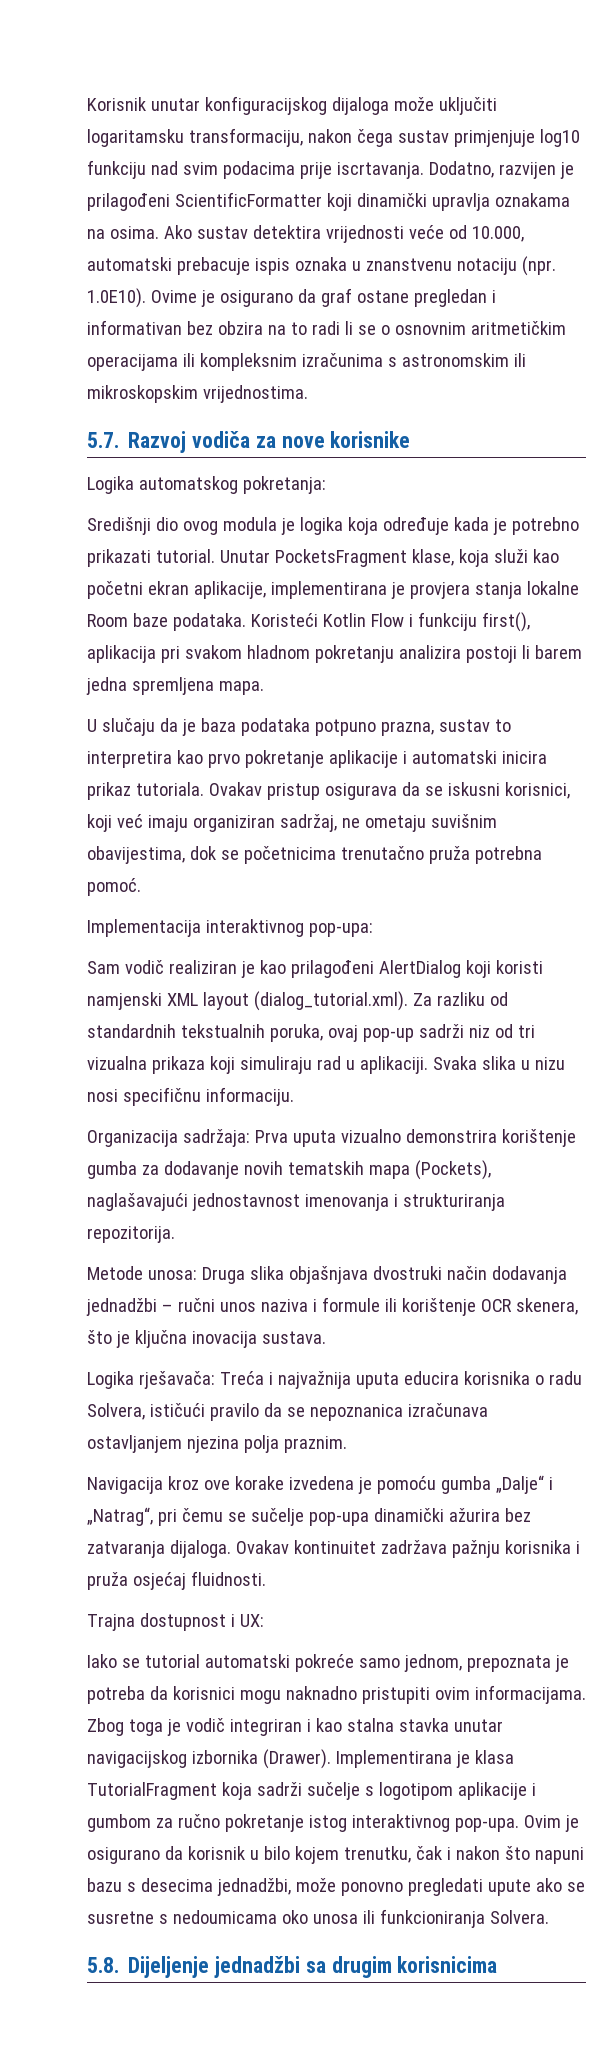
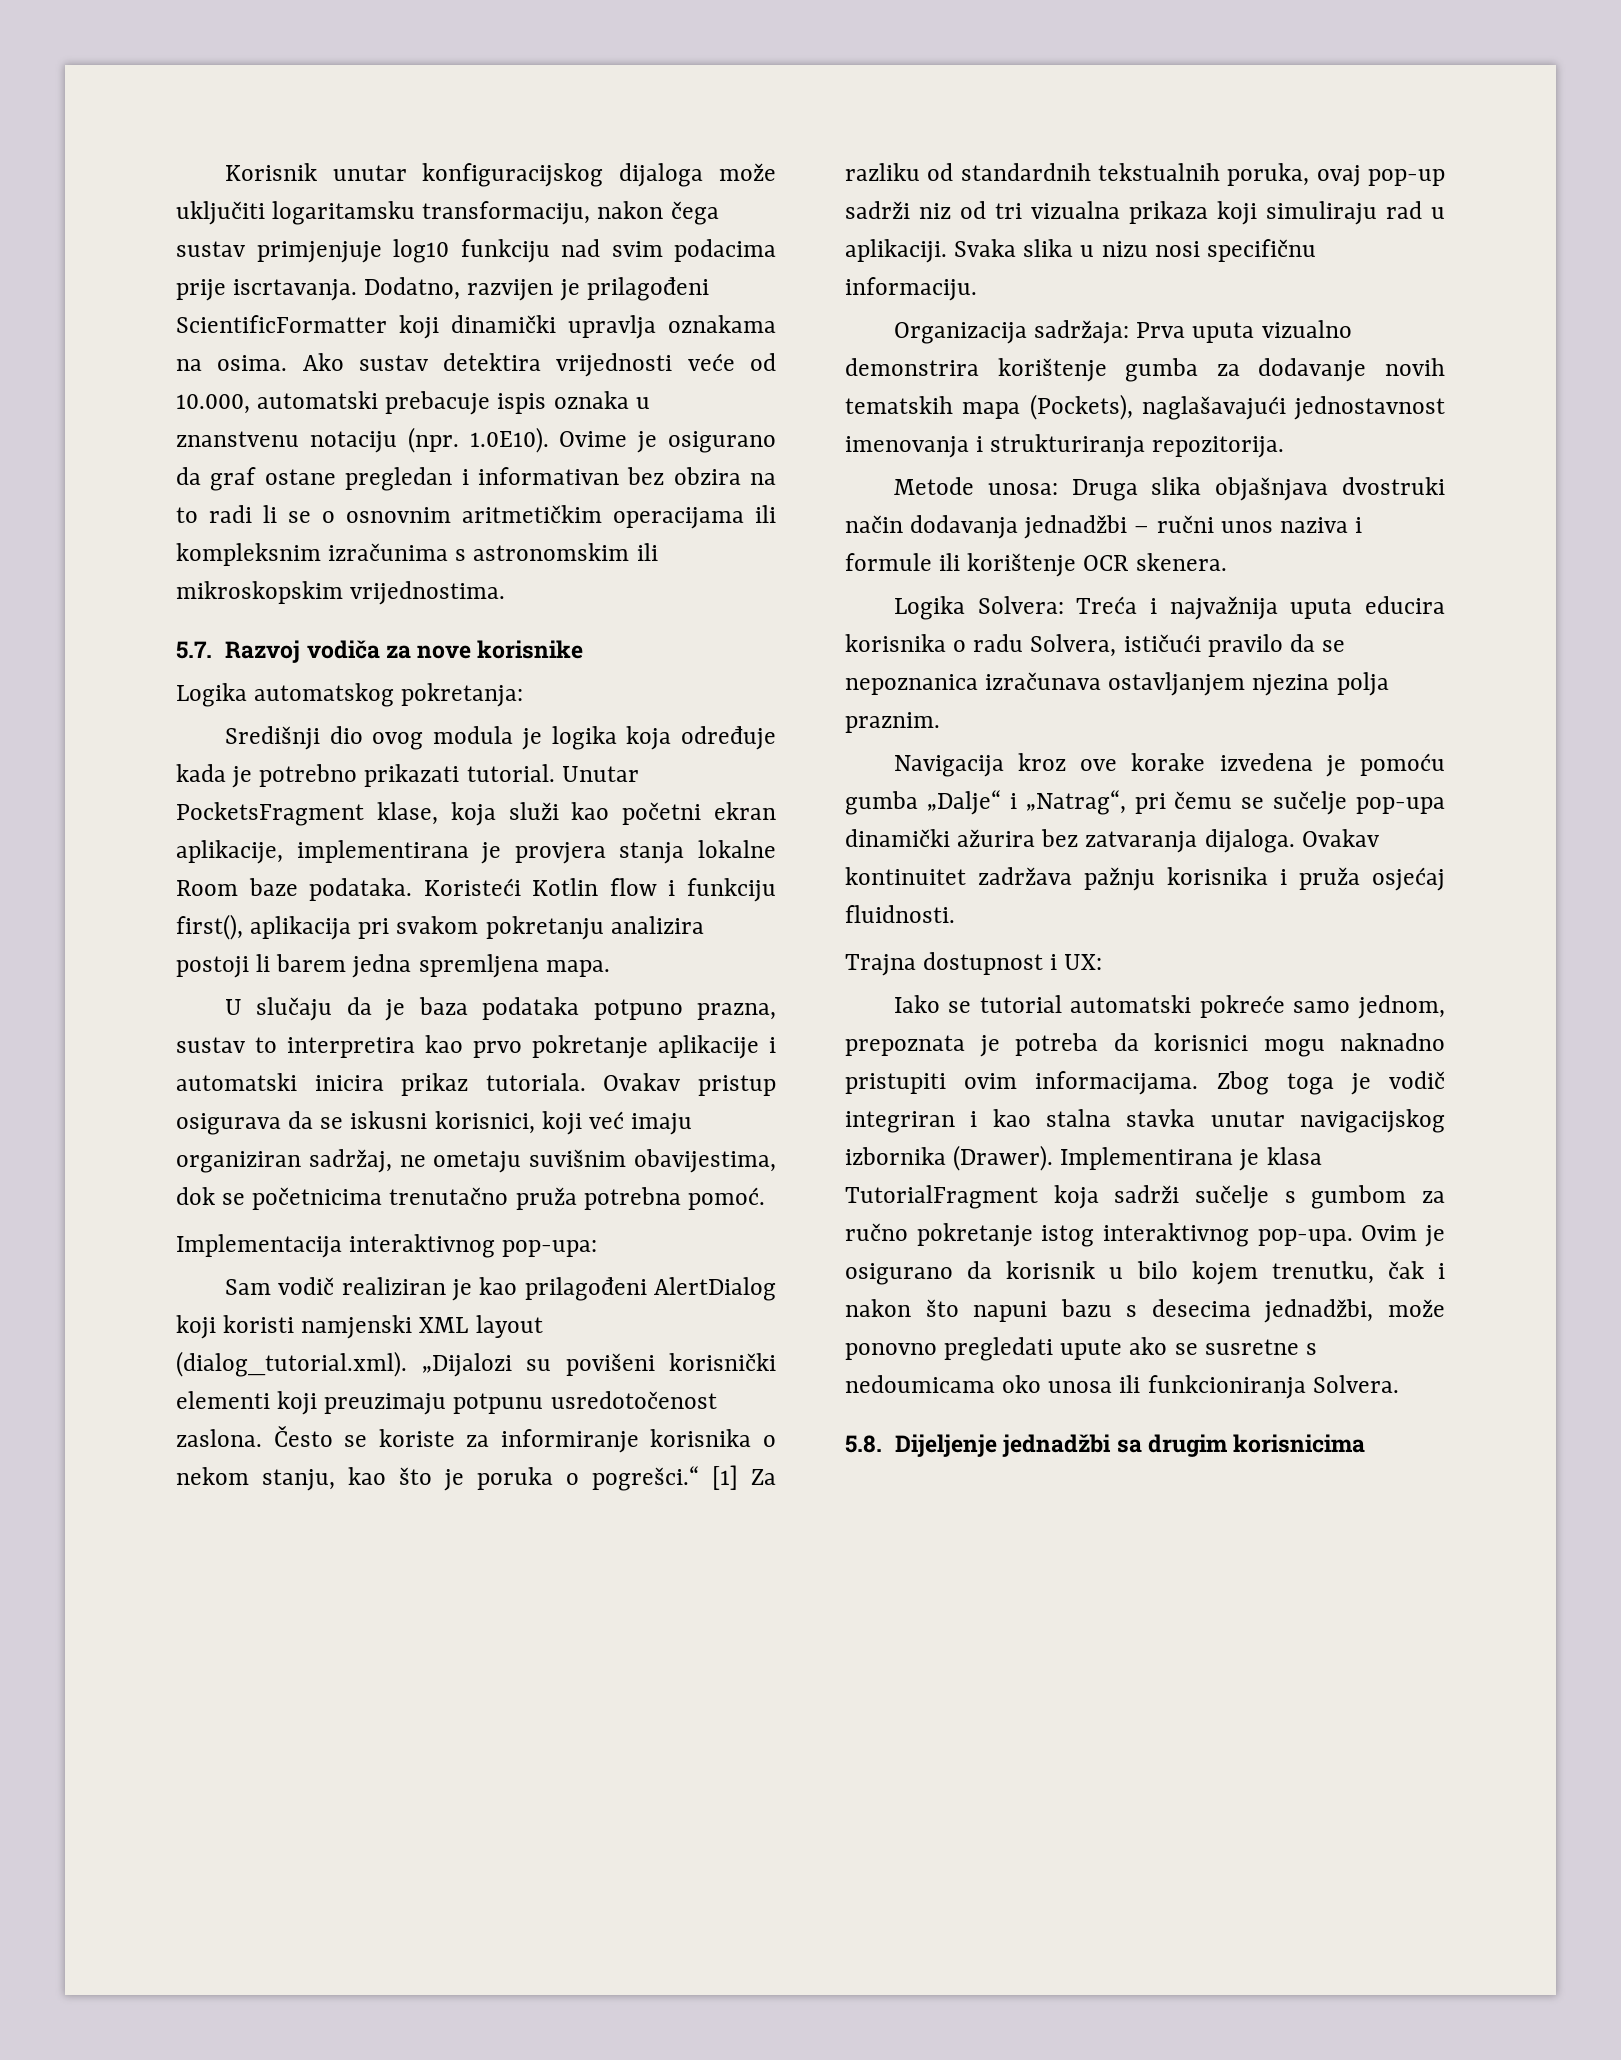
[370,613,404,627] Flow -> [609,878,657,896] flow
[246,645,310,659] hladnom -> (479, 925) none
(408, 1001) none -> [421,1353,776,1377] [176,1391,717,1415] [176,1425,776,1453] [176,1465,738,1491] „Dijalozi su povišeni korisnički elementi koji preuzimaju potpunu usredotočenost zaslona. Često se koriste za informiranje korisnika o nekom stanju, kao što je poruka o pogrešci.“ [1]
[515,1298,578,1315] [87,1330,326,1348] [87,1371,215,1389] skenera, što je ključna inovacija sustava. // Logika rješavača: -> [1135,553,1227,571] [893,596,1064,620] skenera. // Logika Solvera:
[378,1782,536,1800] logotipom aplikacije i -> (1296, 1197) none

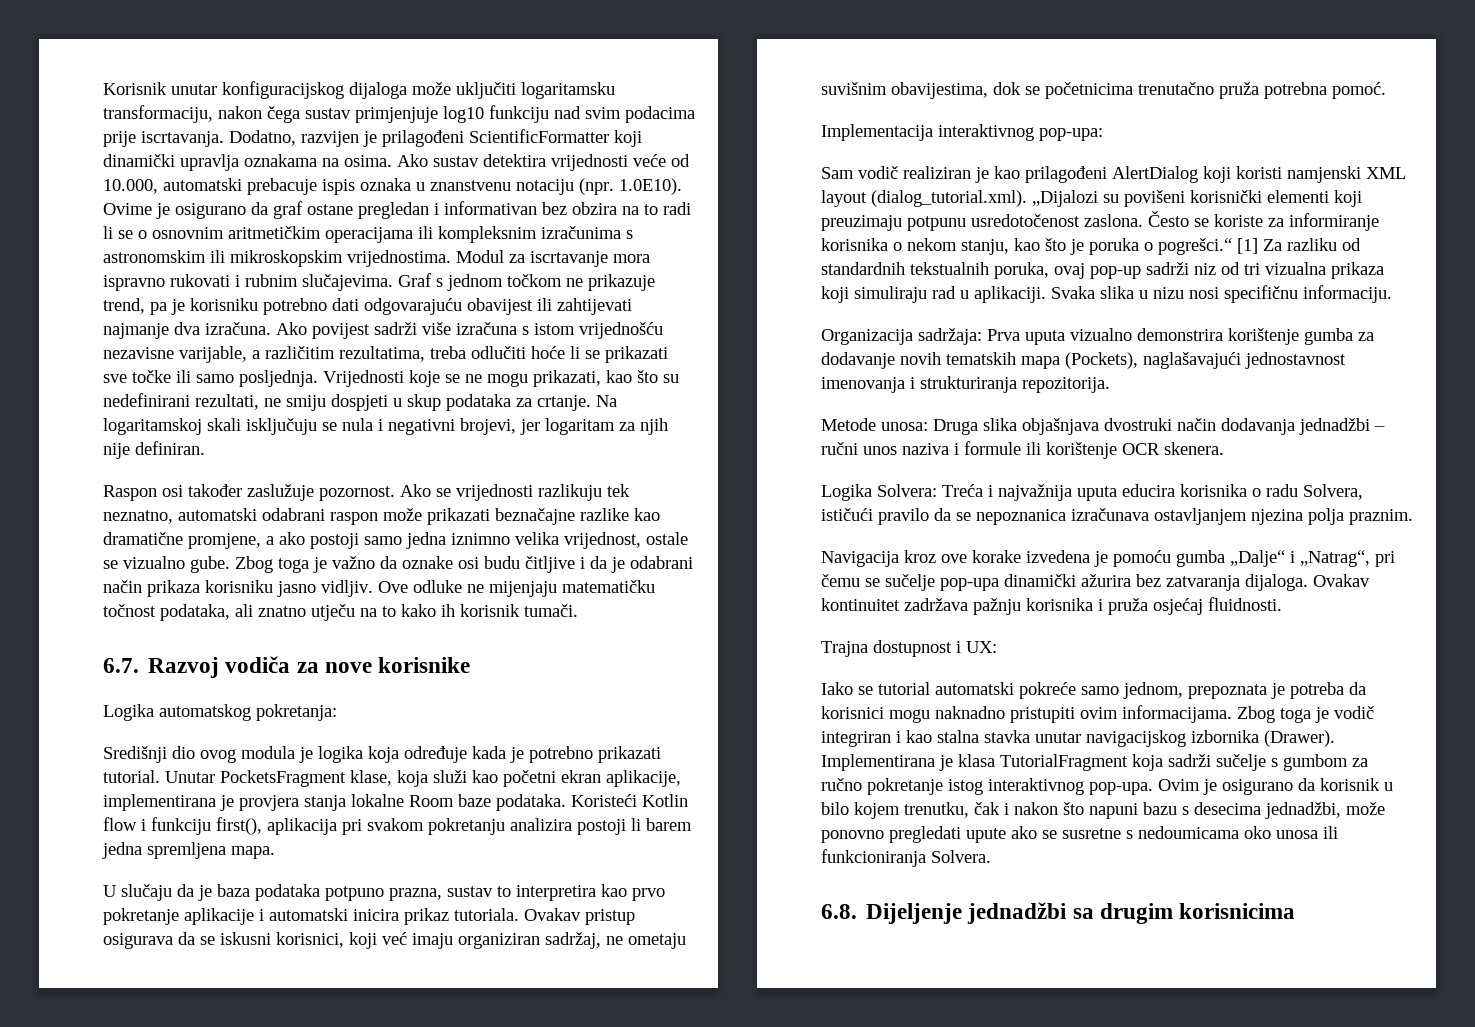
[176,641,212,659] // 5.7. -> [456,250,650,267] [103,273,655,291] [103,298,632,315] [103,322,663,339] [103,346,668,363] [103,370,679,387] [103,393,617,411] [103,418,668,435] [103,441,205,459] [103,484,630,501] [103,508,660,525] [103,532,688,549] [103,556,693,573] [103,580,655,597] [103,604,578,621] [103,658,139,673] Modul za iscrtavanje mora ispravno rukovati i rubnim slučajevima. Graf s jednom točkom ne prikazuje trend, pa je korisniku potrebno dati odgovarajuću obavijest ili zahtijevati najmanje dva izračuna. Ako povijest sadrži više izračuna s istom vrijednošću nezavisne varijable, a različitim rezultatima, treba odlučiti hoće li se prikazati sve točke ili samo posljednja. Vrijednosti koje se ne mogu prikazati, kao što su nedefinirani rezultati, ne smiju dospjeti u skup podataka za crtanje. Na logaritamskoj skali isključuju se nula i negativni brojevi, jer logaritam za njih nije definiran. // Raspon osi također zaslužuje pozornost. Ako se vrijednosti razlikuju tek neznatno, automatski odabrani raspon može prikazati beznačajne razlike kao dramatične promjene, a ako postoji samo jedna iznimno velika vrijednost, ostale se vizualno gube. Zbog toga je važno da oznake osi budu čitljive i da je odabrani način prikaza korisniku jasno vidljiv. Ove odluke ne mijenjaju matematičku točnost podataka, ali znatno utječu na to kako ih korisnik tumači. // 6.7.
[845,1435,882,1453] 5.8. -> [821,904,857,919] 6.8.

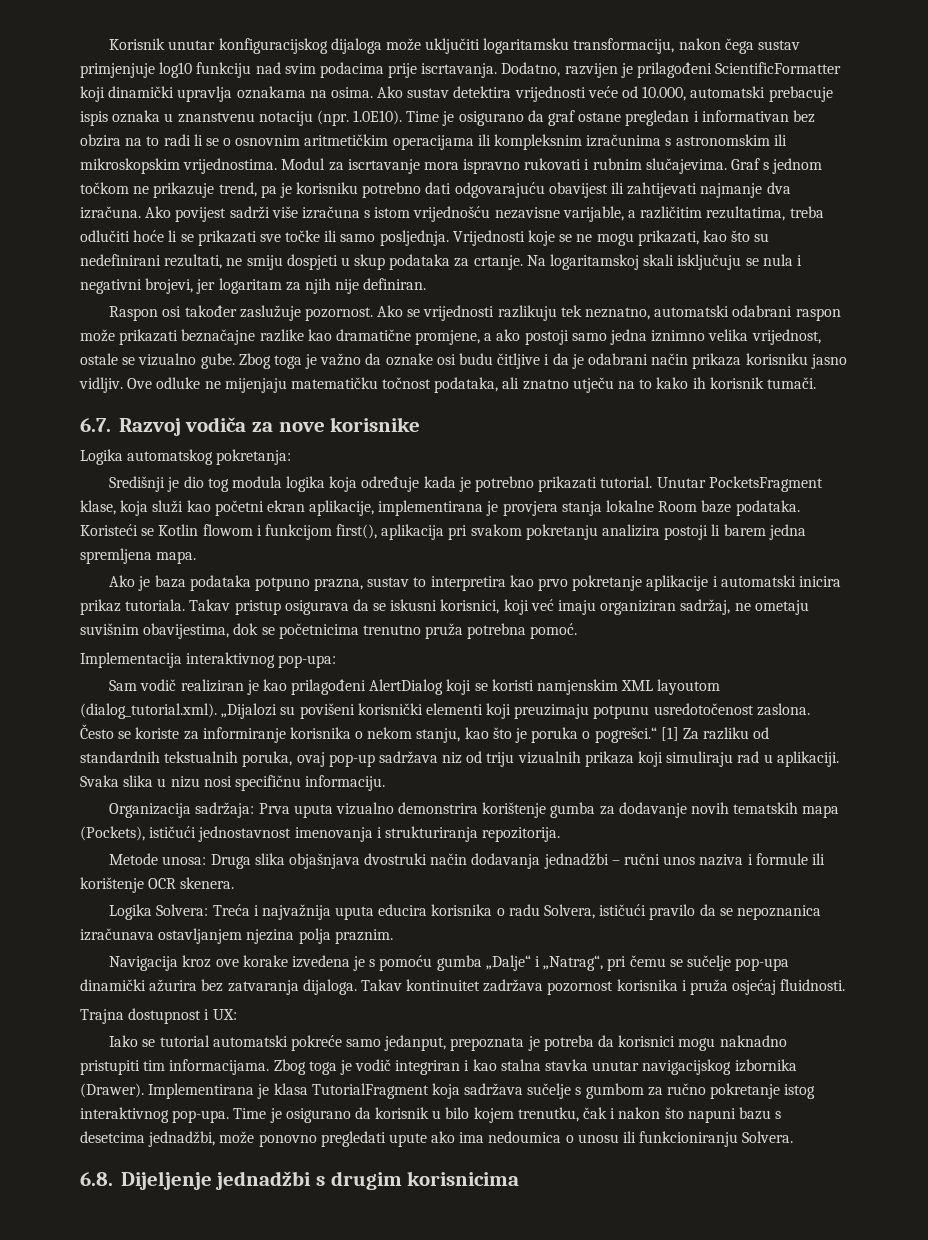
[103,203,152,215] Ovime -> [406,111,440,122] Time
[172,746,313,763] dio ovog modula je -> [167,476,282,492] je dio tog modula
[642,794,688,807] [103,817,211,835] Kotlin flow i funkciju -> [141,524,332,540] se Kotlin flowom i funkcijom
[103,884,194,901] U slučaju da -> [109,575,136,587] Ako
[524,908,581,921] Ovakav -> [189,599,231,611] Takav
[1138,82,1214,95] trenutačno -> [362,625,421,635] trenutno
[1236,166,1406,183] [821,190,867,207] koristi namjenski XML layout -> [474,679,721,695] se koristi namjenskim XML layoutom
[1146,262,1189,275] sadrži -> [378,751,438,764] sadržava
[1244,262,1326,275] tri vizualna -> [486,751,581,767] triju vizualnih
[1143,352,1241,369] naglašavajući -> [149,826,197,838] ističući
(1108, 559) none -> [369,959,376,967] s
[1313,574,1370,587] Ovakav -> [360,979,402,991] Takav
[973,598,1021,615] pažnju -> [547,981,614,995] pozornost
[1123,682,1183,699] jednom, -> [384,1035,447,1051] jedanput,
[1080,707,1118,719] ovim -> [143,1060,166,1071] tim
[1168,754,1211,767] sadrži -> [464,1083,524,1096] sadržava
[1158,779,1200,791] Ovim -> [233,1108,267,1119] Time
[1194,802,1261,815] desecima -> [80,1131,145,1143] desetcima
[1042,826,1338,839] [821,849,926,867] se susretne s nedoumicama oko unosa ili funkcioniranja -> [459,1131,739,1147] ima nedoumica o unosu ili funkcioniranju
[1072,908,1094,919] sa -> [316,1176,326,1186] s

